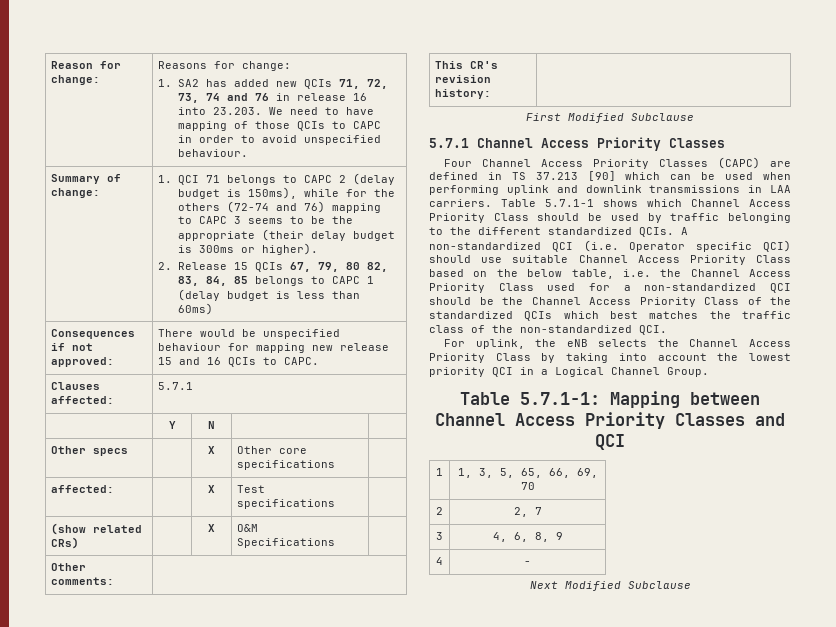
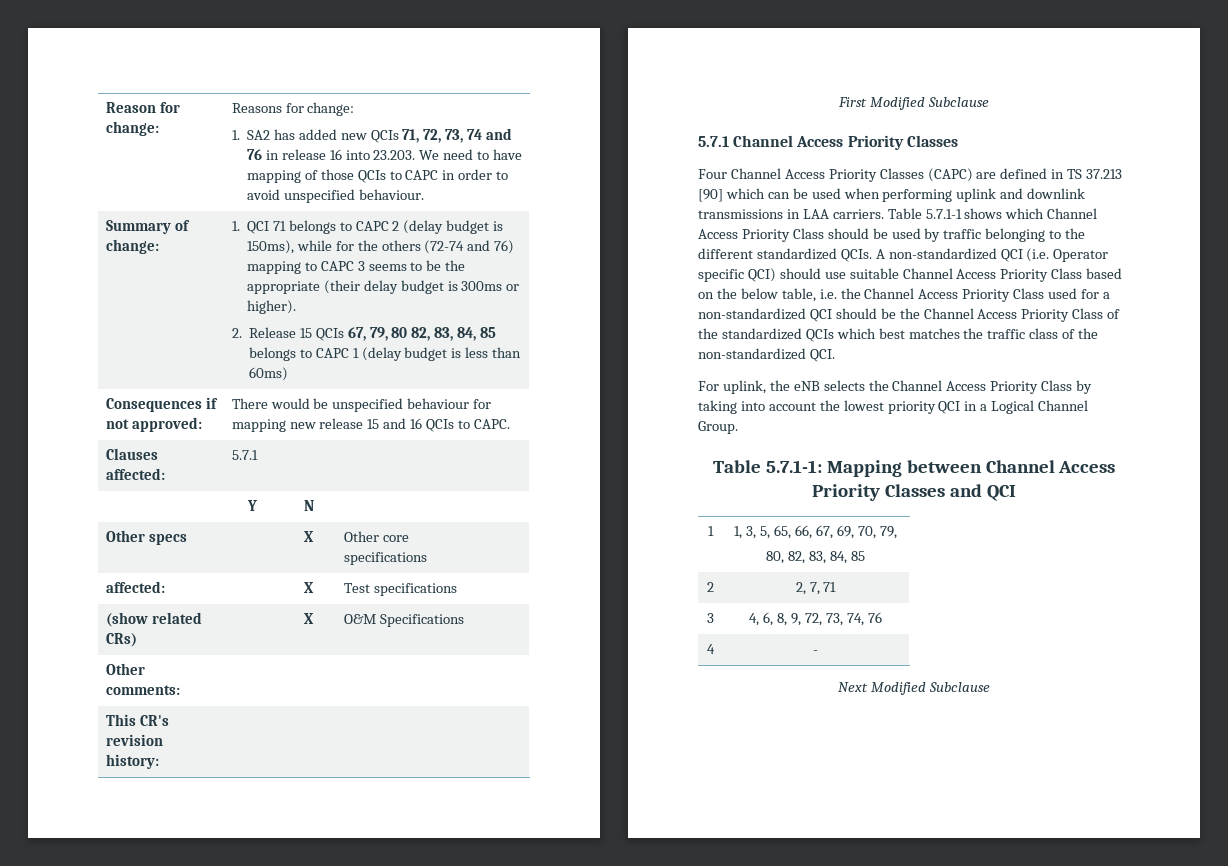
[576,468,598,478] [520,482,535,490] 69, 70 -> [815,525,897,539] [766,551,865,564] 67, 69, 70, 79, // 80, 82, 83, 84, 85
[534,507,542,515] 7 -> [809,582,837,595] 7, 71
[555,532,563,540] 9 -> [791,612,882,626] 9, 72, 73, 74, 76

